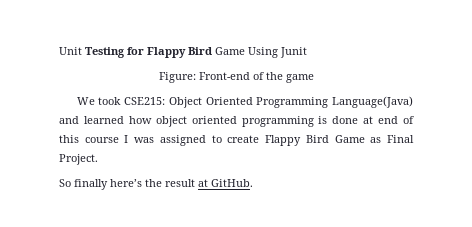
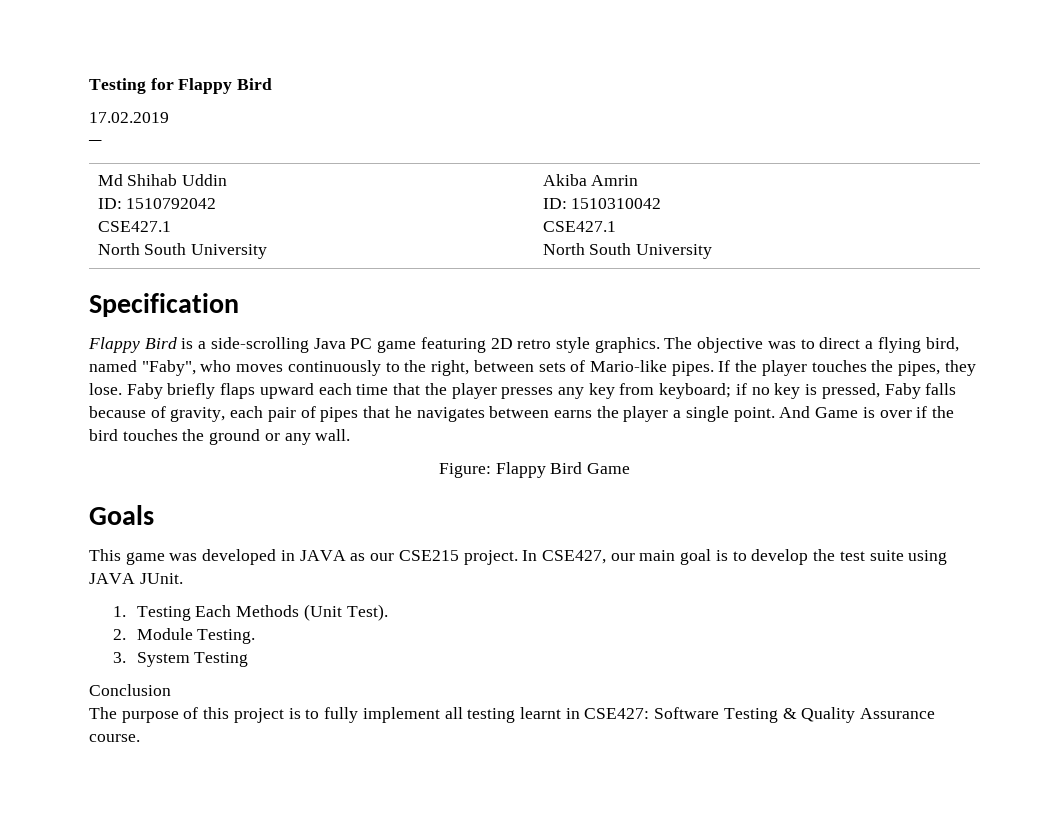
[59,47,82,55] Unit -> (89, 86) none
[215,47,307,58] [158,72,314,83] [76,96,413,108] [59,116,414,127] [59,135,414,146] [59,154,98,165] [59,179,253,190] Game Using Junit // Figure: Front-end of the game // We took CSE215: Object Oriented Programming Language(Java) and learned how object oriented programming is done at end of this course I was assigned to create Flappy Bird Game as Final Project. // So finally here’s the result at GitHub. -> [89,112,169,123] [88,140,102,146] [97,174,228,186] [97,198,217,209] [97,221,171,232] [97,243,268,259] [542,174,639,186] [542,198,662,209] [542,221,616,232] [542,243,713,259] [89,293,239,317] [88,337,959,353] [89,360,976,376] [89,383,957,399] [89,406,954,422] [89,429,351,445] [438,462,631,478] [89,505,154,525] [89,549,948,565] [89,573,183,584] [112,604,388,621] [112,628,256,644] [112,652,249,667] [89,684,171,696] [89,707,936,723] [89,734,140,742] // 17.02.2019 // ─ // Md Shihab Uddin // ID: 1510792042 // CSE427.1 // North South University | Akiba Amrin // ID: 1510310042 // CSE427.1 // North South University // Specification // Flappy Bird is a side-scrolling Java PC game featuring 2D retro style graphics. The objective was to direct a flying bird, named "Faby", who moves continuously to the right, between sets of Mario-like pipes. If the player touches the pipes, they lose. Faby briefly flaps upward each time that the player presses any key from keyboard; if no key is pressed, Faby falls because of gravity, each pair of pipes that he navigates between earns the player a single point. And Game is over if the bird touches the ground or any wall. // Figure: Flappy Bird Game // Goals // This game was developed in JAVA as our CSE215 project. In CSE427, our main goal is to develop the test suite using JAVA JUnit. // 1. Testing Each Methods (Unit Test). // 2. Module Testing. // 3. System Testing // Conclusion // The purpose of this project is to fully implement all testing learnt in CSE427: Software Testing & Quality Assurance course.

